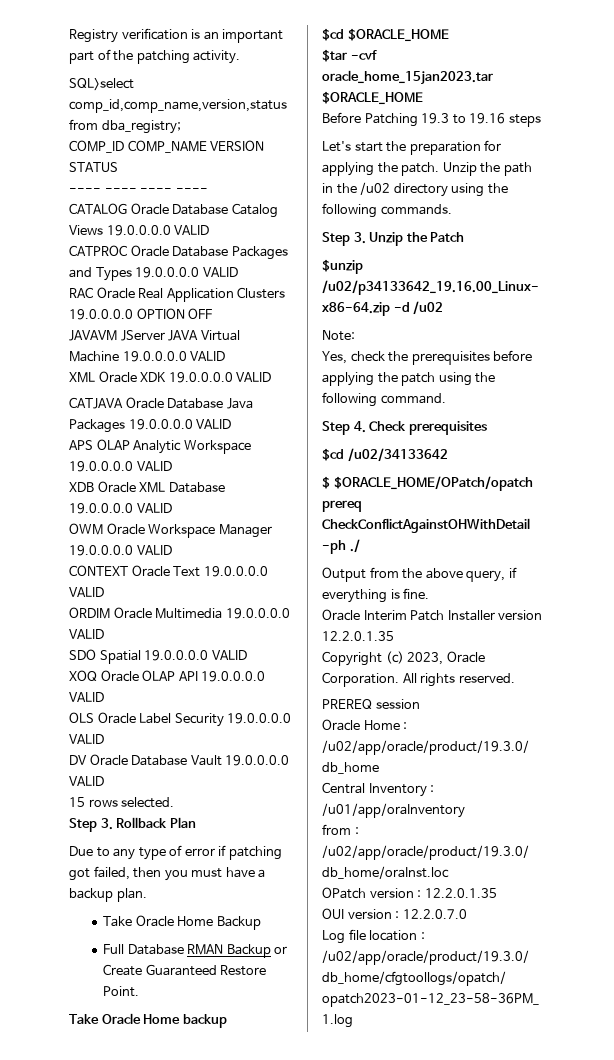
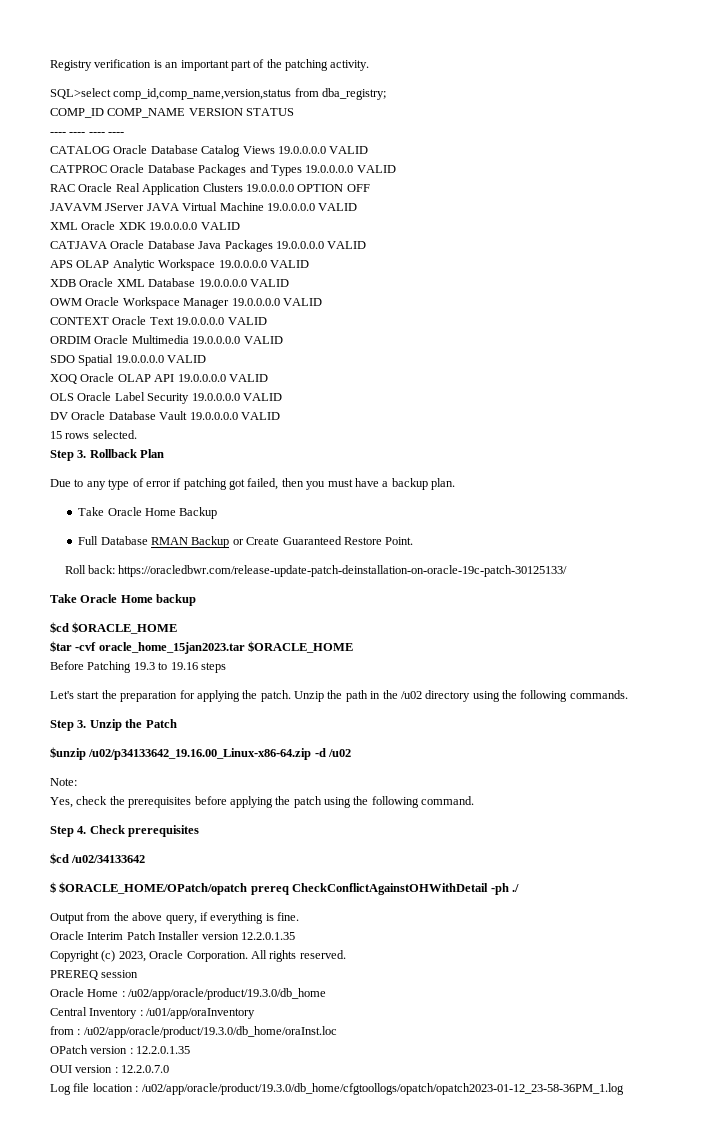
(140, 991) none -> [64,565,568,577] // Roll back: https://oracledbwr.com/release-update-patch-deinstallation-on-oracle-19c-patch-30125133/

